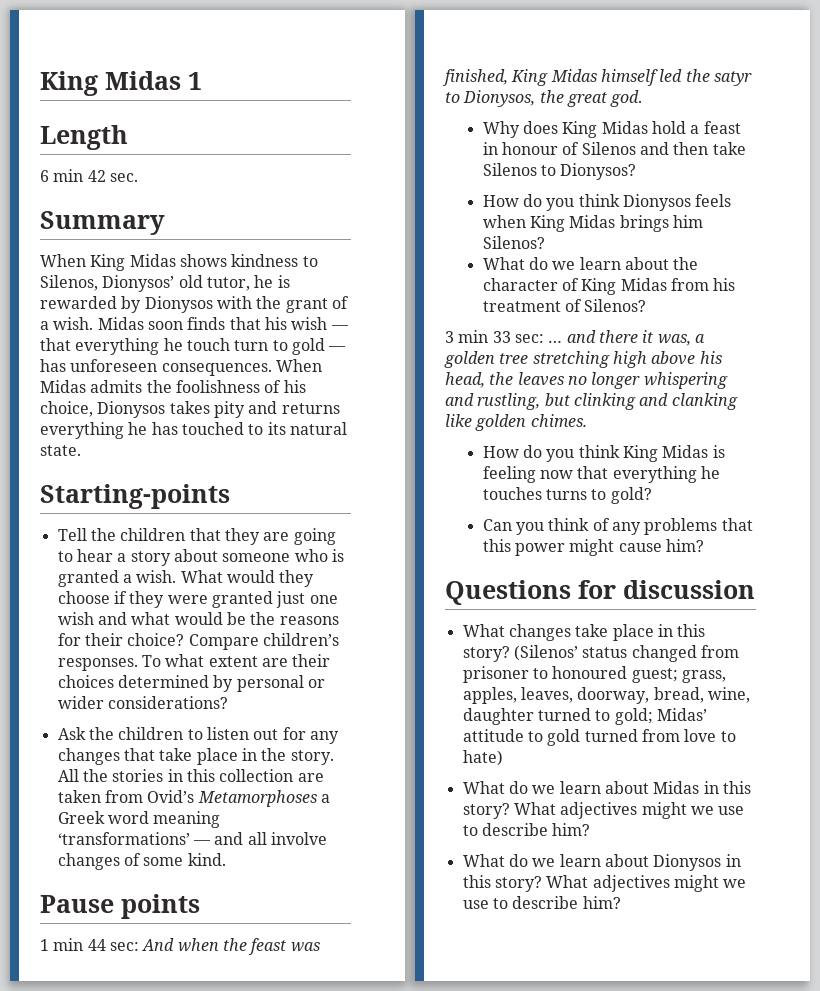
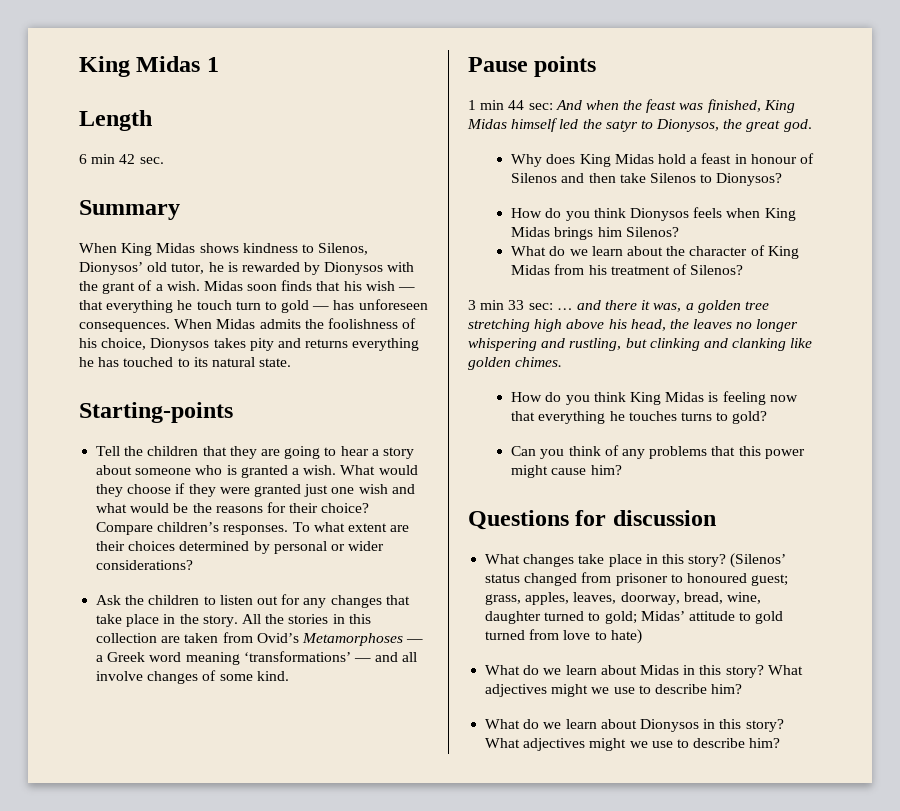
(317, 798) none -> [406,639,424,643] —

